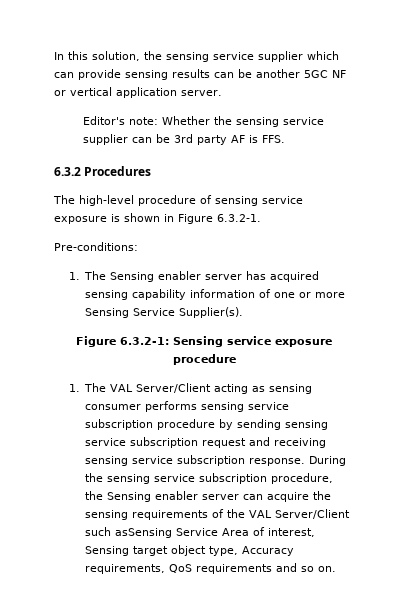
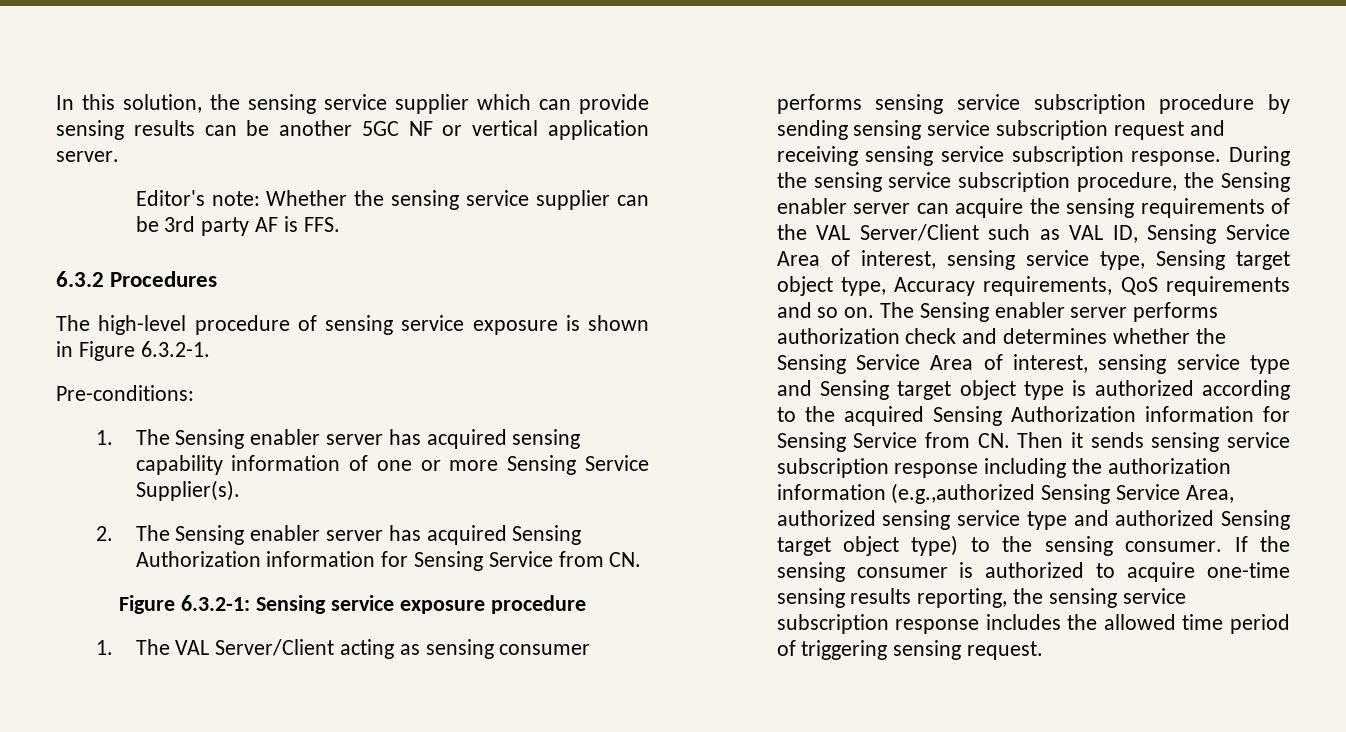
(244, 312) none -> [95,525,582,545] [135,551,642,571] // 2. The Sensing enabler server has acquired Sensing Authorization information for Sensing Service from CN.
[115,527,316,538] asSensing Service Area of interest, -> [1039,224,1290,244] [776,250,1145,270] as VAL ID, Sensing Service Area of interest, sensing service type,
(337, 569) none -> [880,302,1219,322] [776,328,1226,344] [776,354,1290,374] [776,380,1290,400] [776,406,1290,426] [776,432,1290,452] [776,458,1231,478] [776,483,1234,504] [776,510,1290,530] [776,535,1290,556] [776,562,1290,582] [776,588,1186,608] [776,614,1290,634] [776,640,1044,660] The Sensing enabler server performs authorization check and determines whether the Sensing Service Area of interest, sensing service type and Sensing target object type is authorized according to the acquired Sensing Authorization information for Sensing Service from CN. Then it sends sensing service subscription response including the authorization information (e.g.,authorized Sensing Service Area, authorized sensing service type and authorized Sensing target object type) to the sensing consumer. If the sensing consumer is authorized to acquire one-time sensing results reporting, the sensing service subscription response includes the allowed time period of triggering sensing request.

